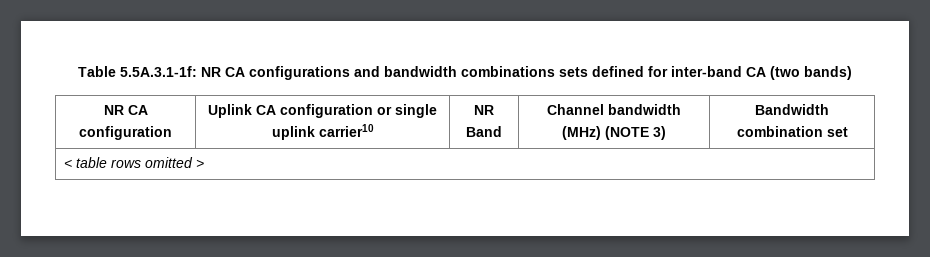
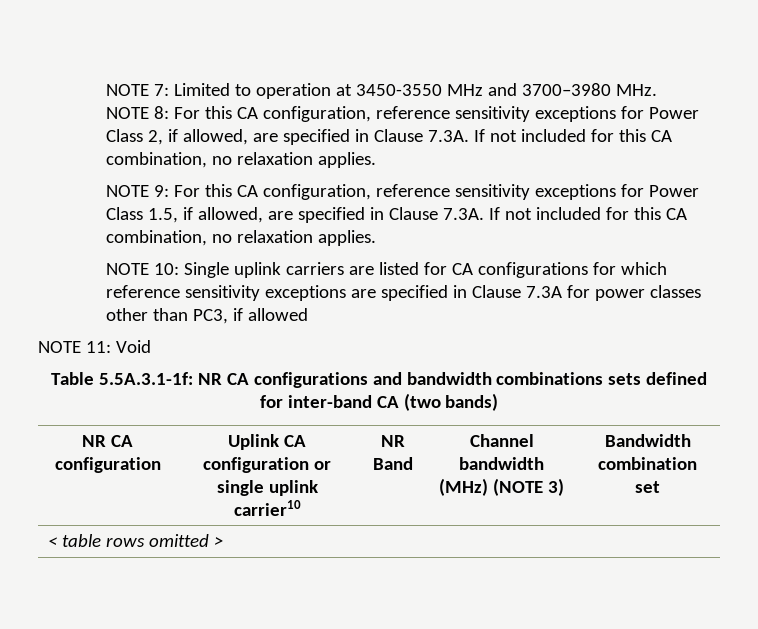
(78, 71) none -> [105,83,657,99] [105,106,699,122] [105,129,672,145] [105,152,376,168] [105,184,699,200] [105,207,687,223] [105,230,376,246] [105,262,667,278] [105,285,701,301] [105,308,308,324] [38,340,151,353] NOTE 7: Limited to operation at 3450-3550 MHz and 3700–3980 MHz. // NOTE 8: For this CA configuration, reference sensitivity exceptions for Power Class 2, if allowed, are specified in Clause 7.3A. If not included for this CA combination, no relaxation applies. // NOTE 9: For this CA configuration, reference sensitivity exceptions for Power Class 1.5, if allowed, are specified in Clause 7.3A. If not included for this CA combination, no relaxation applies. // NOTE 10: Single uplink carriers are listed for CA configurations for which reference sensitivity exceptions are specified in Clause 7.3A for power classes other than PC3, if allowed // NOTE 11: Void //

